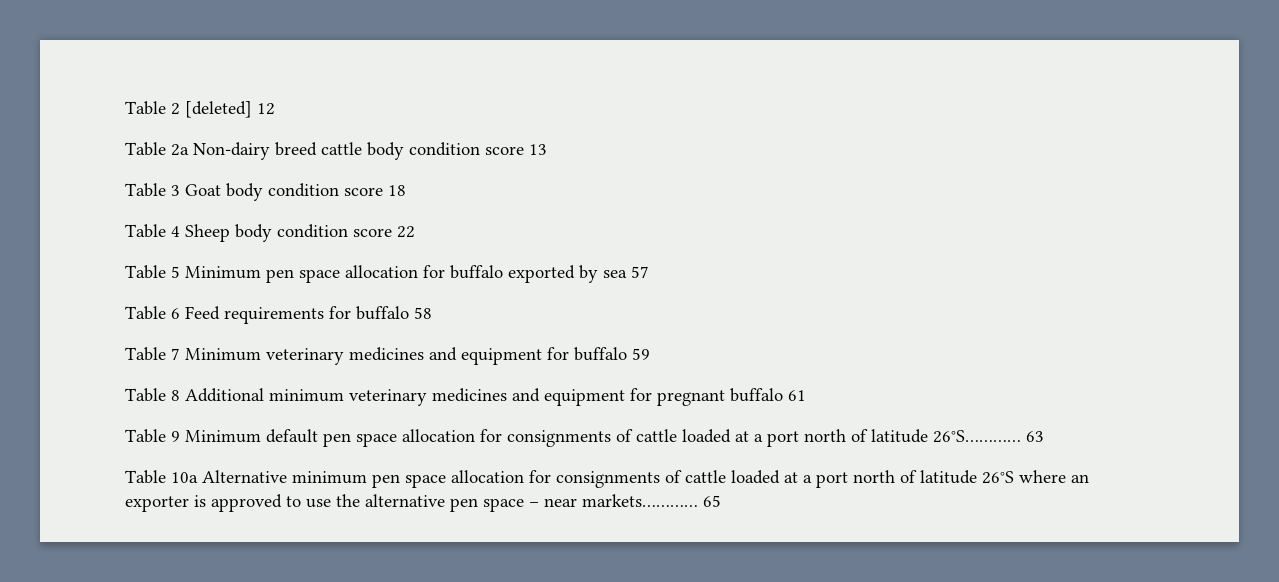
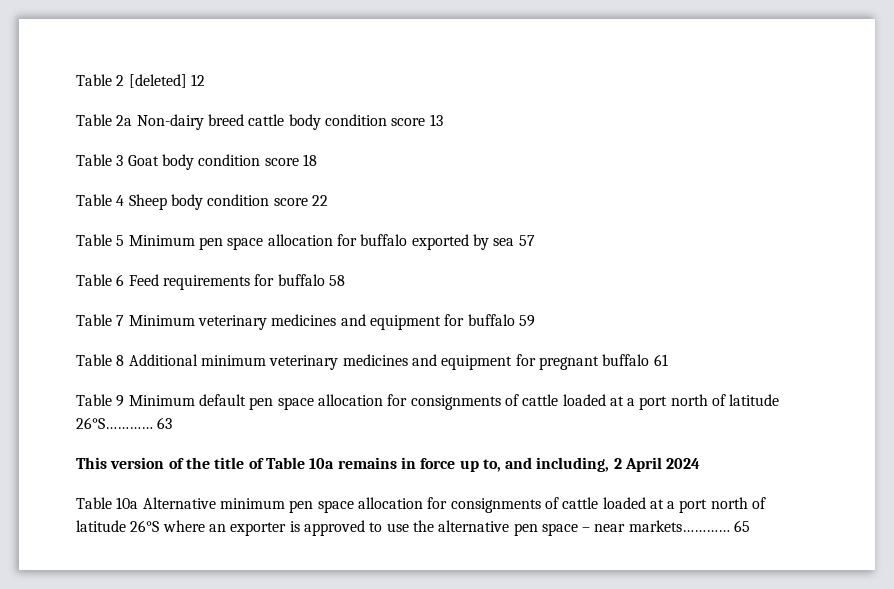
(1044, 436) none -> [76,457,701,472] // This version of the title of Table 10a remains in force up to, and including, 2 April 2024

